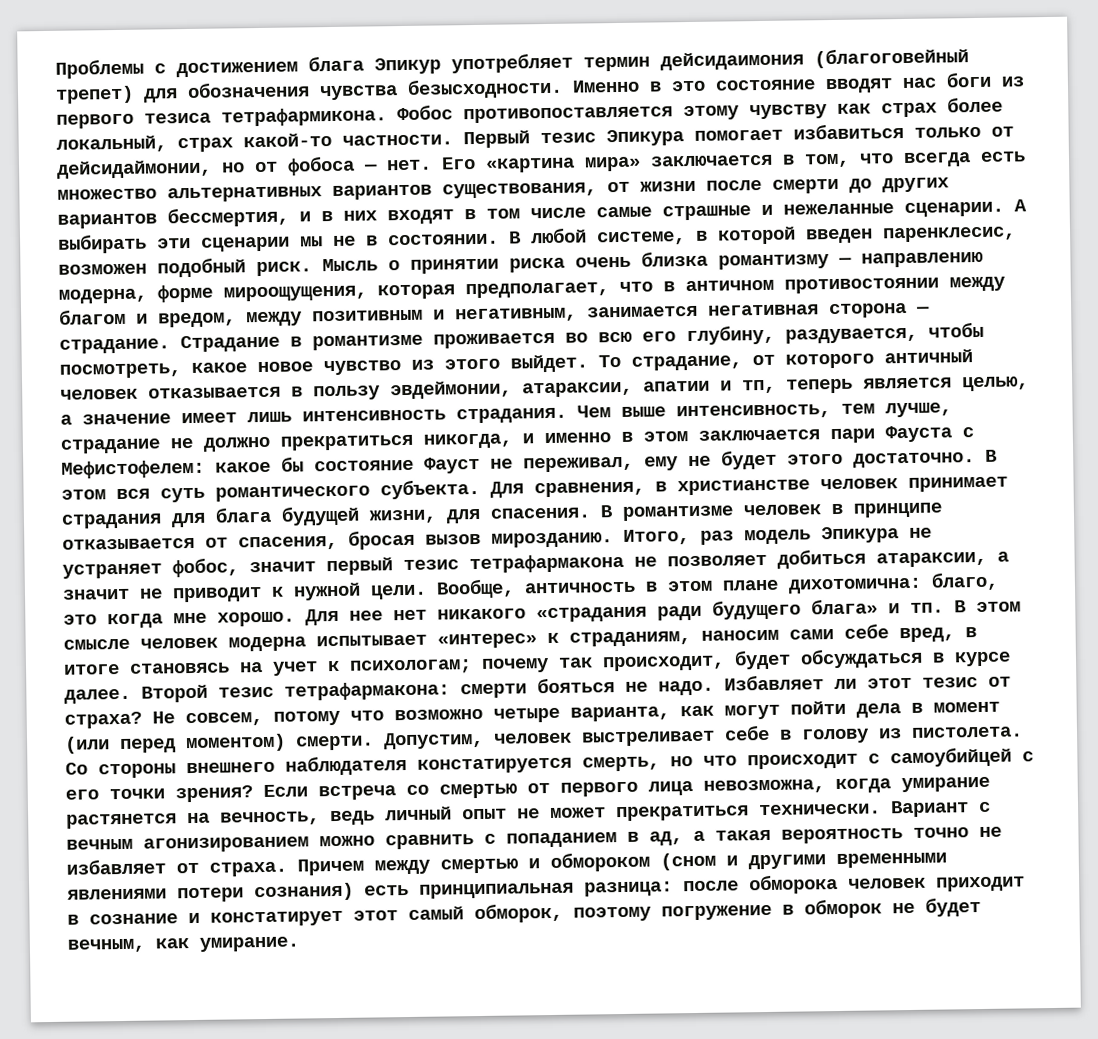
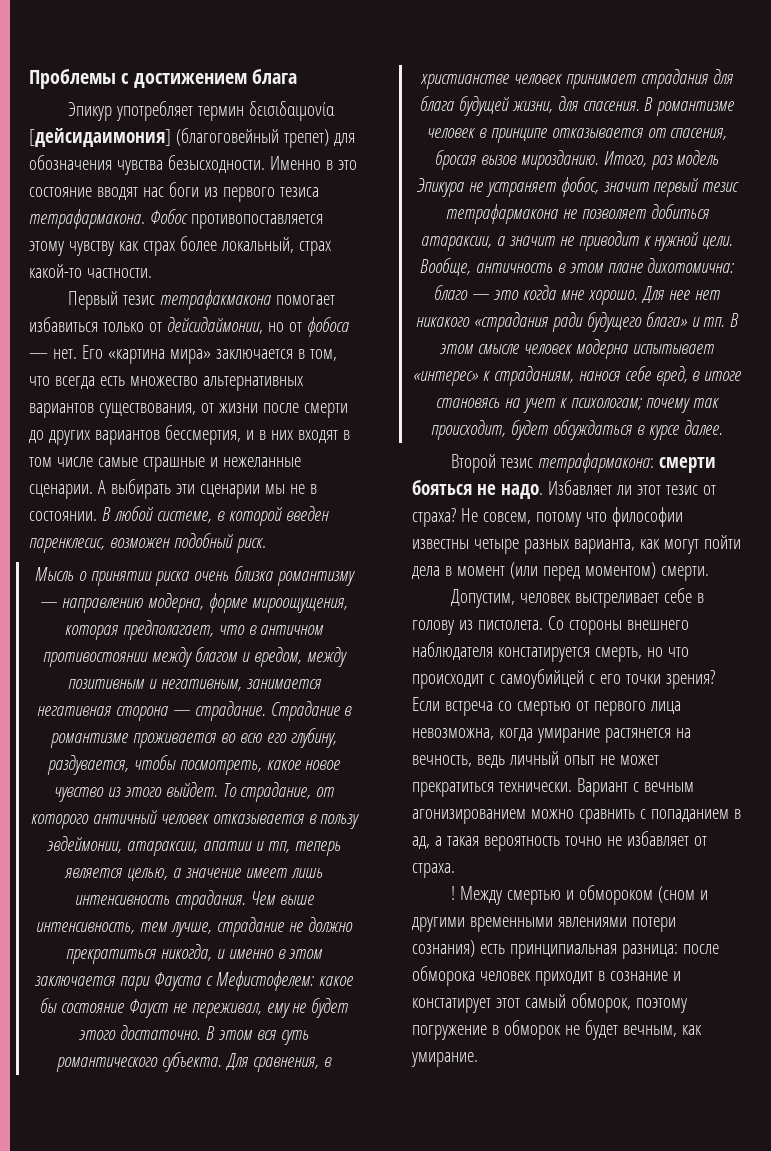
(364, 63) none -> (298, 76) //
[660,51,804,71] дейсидаимония -> [248,101,335,121] [29,128,171,147] δεισιδαιμονία [дейсидаимония]
[221,107,387,127] тетрафармикона. -> [29,209,145,229] тетрафармакона.
(453, 140) none -> (152, 273) //
[606,129,684,147] Эпикура -> [159,290,271,310] тетрафакмакона
(312, 269) none -> (266, 545) //
[931,571,999,591] благо, -> [434,285,491,300] благо —
[701,629,834,641] наносим сами -> [578,371,621,381] нанося
(131, 696) none -> (723, 427) //
[394,707,560,723] возможно четыре -> [611,507,683,527] [412,539,569,554] философии известны четыре разных
(374, 743) none -> (709, 573) //
[297,858,431,876] Причем между -> [450,886,502,905] // ! Между

